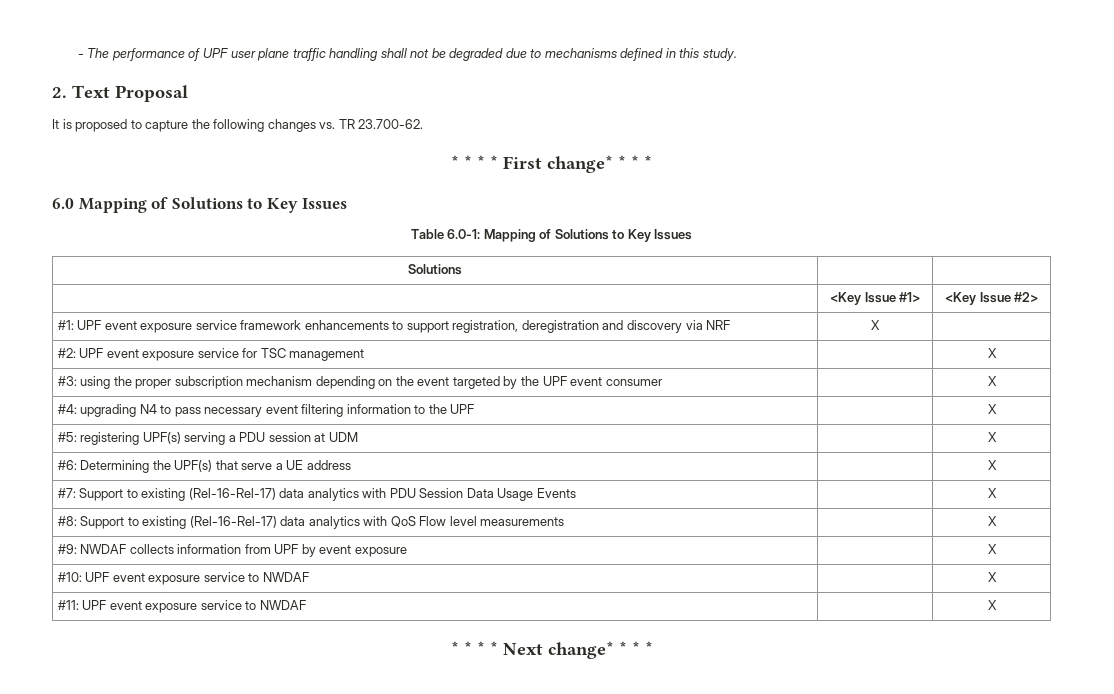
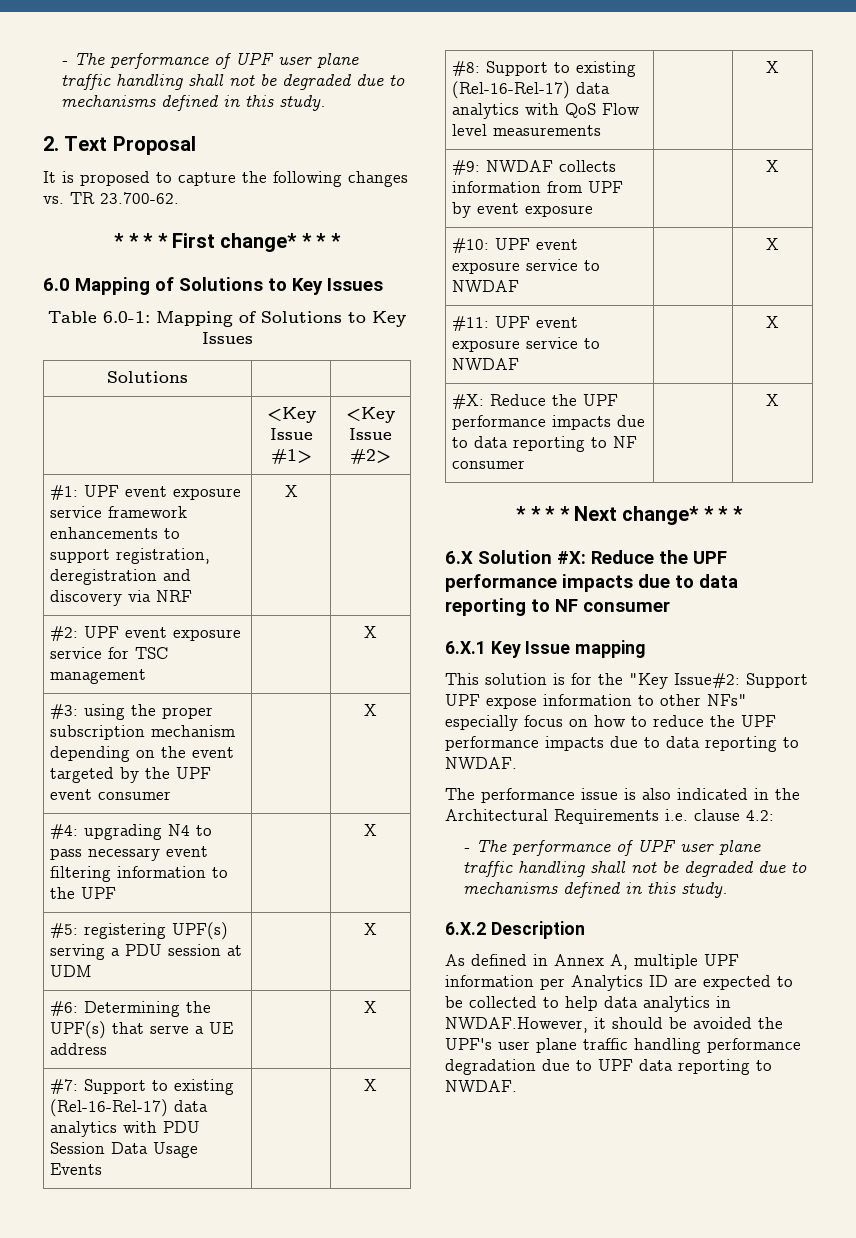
(997, 605) none -> [452,394,619,409] [452,415,646,430] [452,436,638,452] [452,460,526,469] [766,394,779,406] // #X: Reduce the UPF performance impacts due to data reporting to NF consumer | | X
(653, 648) none -> [445,550,727,564] [445,574,738,592] [445,598,670,616] [445,640,646,658] [445,673,808,689] [445,694,747,709] [445,715,776,731] [445,736,799,752] [445,757,517,769] [445,788,800,803] [445,809,774,824] [463,839,762,856] [463,861,808,877] [463,882,729,898] [445,921,585,939] [445,954,739,970] [445,975,793,991] [445,996,731,1012] [445,1017,783,1033] [445,1038,801,1054] [445,1059,772,1075] [445,1080,517,1092] // 6.X Solution #X: Reduce the UPF performance impacts due to data reporting to NF consumer // 6.X.1 Key Issue mapping // This solution is for the "Key Issue#2: Support UPF expose information to other NFs" especially focus on how to reduce the UPF performance impacts due to data reporting to NWDAF. // The performance issue is also indicated in the Architectural Requirements i.e. clause 4.2: // - The performance of UPF user plane traffic handling shall not be degraded due to mechanisms defined in this study. // 6.X.2 Description // As defined in Annex A, multiple UPF information per Analytics ID are expected to be collected to help data analytics in NWDAF.However, it should be avoided the UPF's user plane traffic handling performance degradation due to UPF data reporting to NWDAF.

